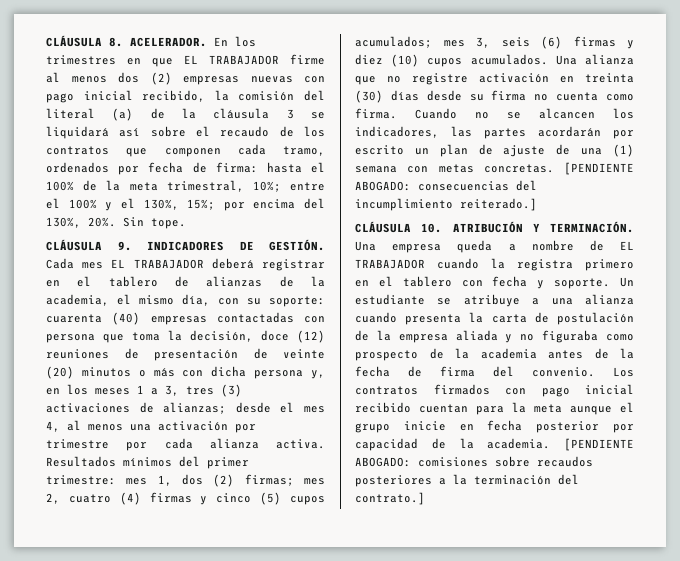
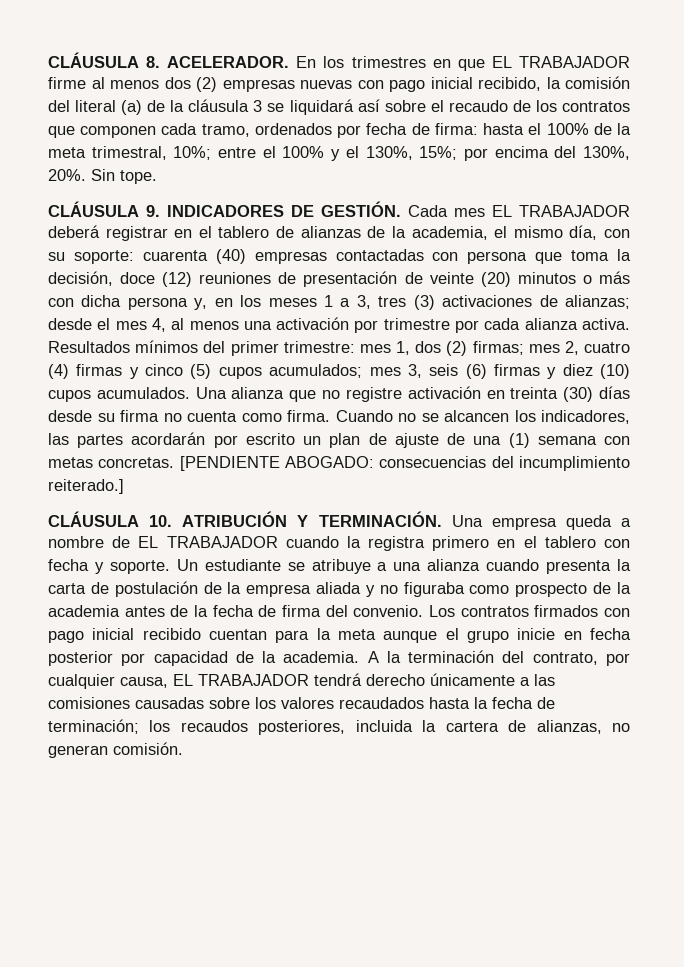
[564,438,634,451] [355,456,593,467] [355,474,579,487] [355,492,425,505] [PENDIENTE ABOGADO: comisiones sobre recaudos posteriores a la terminación del contrato.] -> [367,650,630,666] [48,673,555,689] [48,697,555,709] [48,719,631,735] [48,742,183,758] A la terminación del contrato, por cualquier causa, EL TRABAJADOR tendrá derecho únicamente a las comisiones causadas sobre los valores recaudados hasta la fecha de terminación; los recaudos posteriores, incluida la cartera de alianzas, no generan comisión.

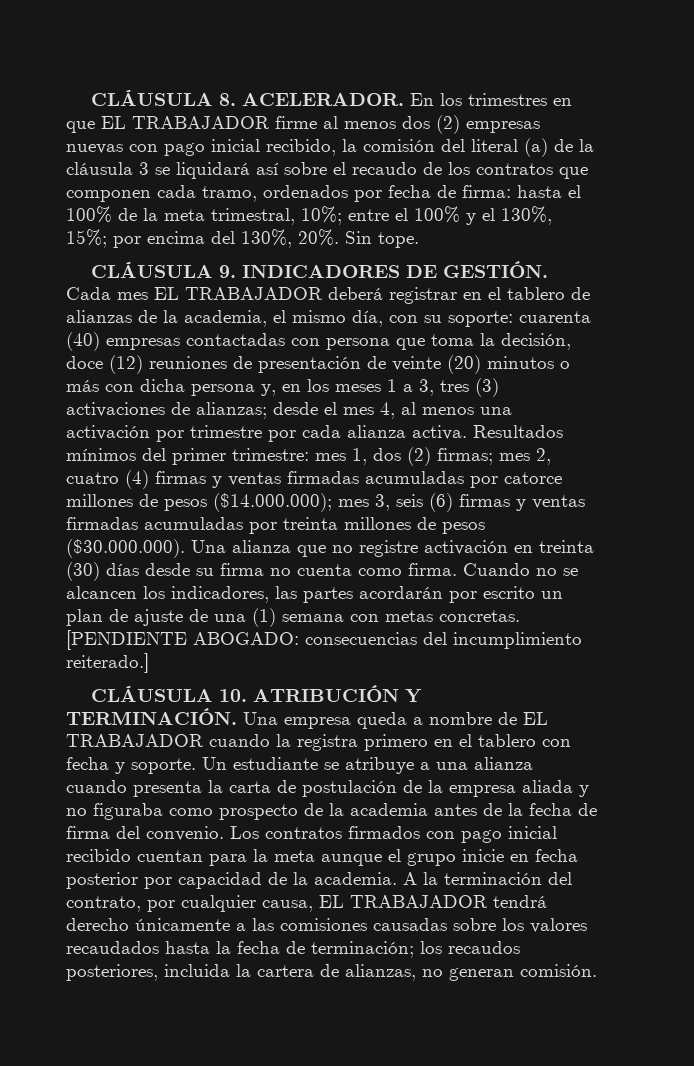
[145,364,363,379] cinco (5) cupos acumulados; -> [228,471,562,488] [66,493,332,512] ventas firmadas acumuladas por catorce millones de pesos ($14.000.000);
[562,364,630,379] [48,387,190,402] diez (10) cupos acumulados. -> [532,495,585,509] [66,517,485,534] [66,539,185,558] ventas firmadas acumuladas por treinta millones de pesos ($30.000.000).

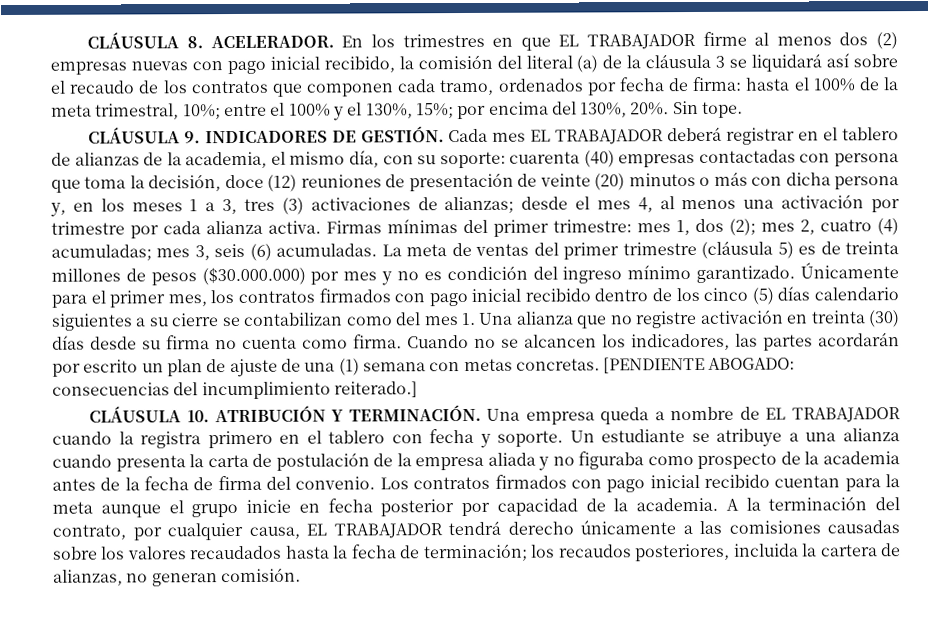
[473,425,563,438] [66,448,136,461] Resultados mínimos -> [326,219,458,234] Firmas mínimas
[407,447,493,466] (2) firmas; -> [729,218,756,236] (2);
[155,471,562,488] [66,493,585,512] [66,517,485,534] [66,539,185,558] firmas y ventas firmadas acumuladas por catorce millones de pesos ($14.000.000); mes 3, seis (6) firmas y ventas firmadas acumuladas por treinta millones de pesos ($30.000.000). -> [51,240,900,261] [51,262,899,286] [51,286,900,308] [51,312,477,331] acumuladas; mes 3, seis (6) acumuladas. La meta de ventas del primer trimestre (cláusula 5) es de treinta millones de pesos ($30.000.000) por mes y no es condición del ingreso mínimo garantizado. Únicamente para el primer mes, los contratos firmados con pago inicial recibido dentro de los cinco (5) días calendario siguientes a su cierre se contabilizan como del mes 1.

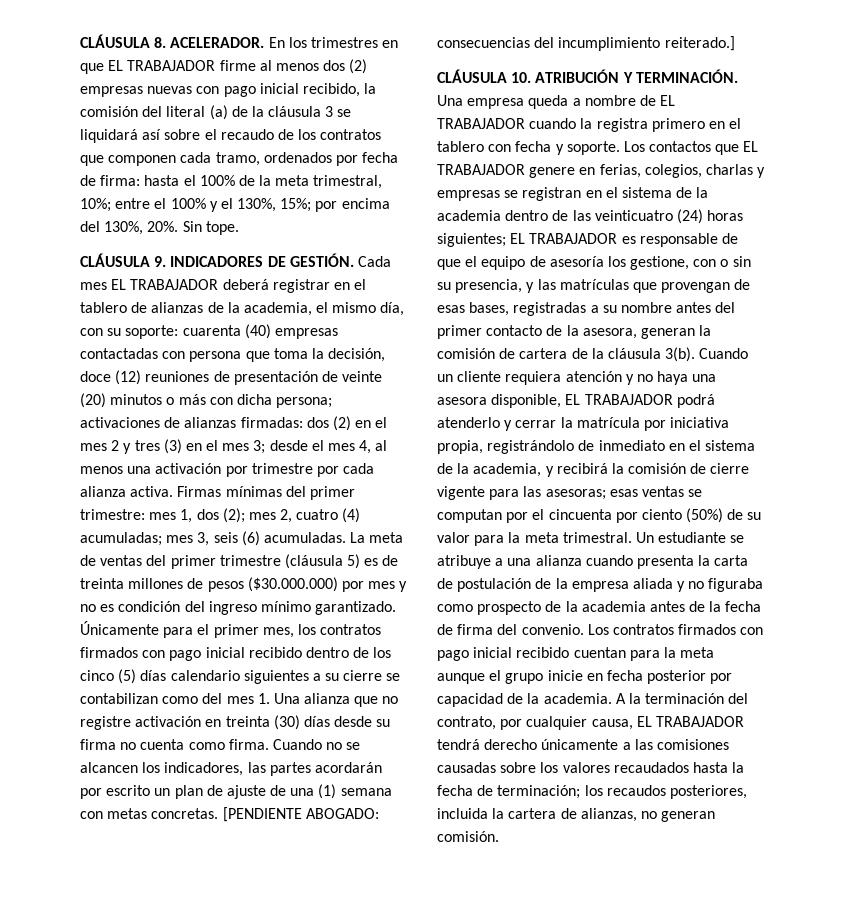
[834,176,900,190] [50,196,515,217] persona y, en los meses 1 a 3, tres (3) activaciones de alianzas; -> [276,397,333,408] [80,416,388,431] [80,439,266,454] persona; activaciones de alianzas firmadas: dos (2) en el mes 2 y tres (3) en el mes 3;
(564, 438) none -> [623,141,759,155] [437,164,766,178] [437,187,709,201] [437,209,744,224] [437,233,738,247] [437,256,751,270] [437,279,751,293] [437,302,736,316] [437,325,712,339] [437,347,749,362] [437,371,717,385] [437,394,715,408] [437,417,730,431] [437,440,756,454] [437,463,750,477] [437,486,703,500] [437,508,762,523] [437,532,632,546] Los contactos que EL TRABAJADOR genere en ferias, colegios, charlas y empresas se registran en el sistema de la academia dentro de las veinticuatro (24) horas siguientes; EL TRABAJADOR es responsable de que el equipo de asesoría los gestione, con o sin su presencia, y las matrículas que provengan de esas bases, registradas a su nombre antes del primer contacto de la asesora, generan la comisión de cartera de la cláusula 3(b). Cuando un cliente requiera atención y no haya una asesora disponible, EL TRABAJADOR podrá atenderlo y cerrar la matrícula por iniciativa propia, registrándolo de inmediato en el sistema de la academia, y recibirá la comisión de cierre vigente para las asesoras; esas ventas se computan por el cincuenta por ciento (50%) de su valor para la meta trimestral.

